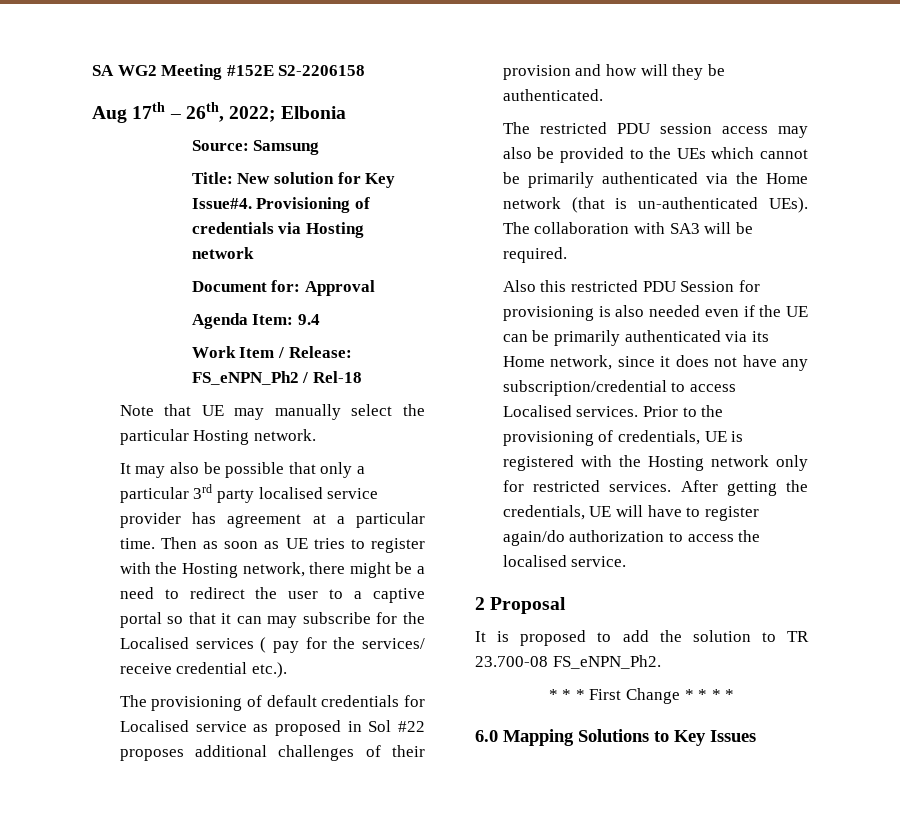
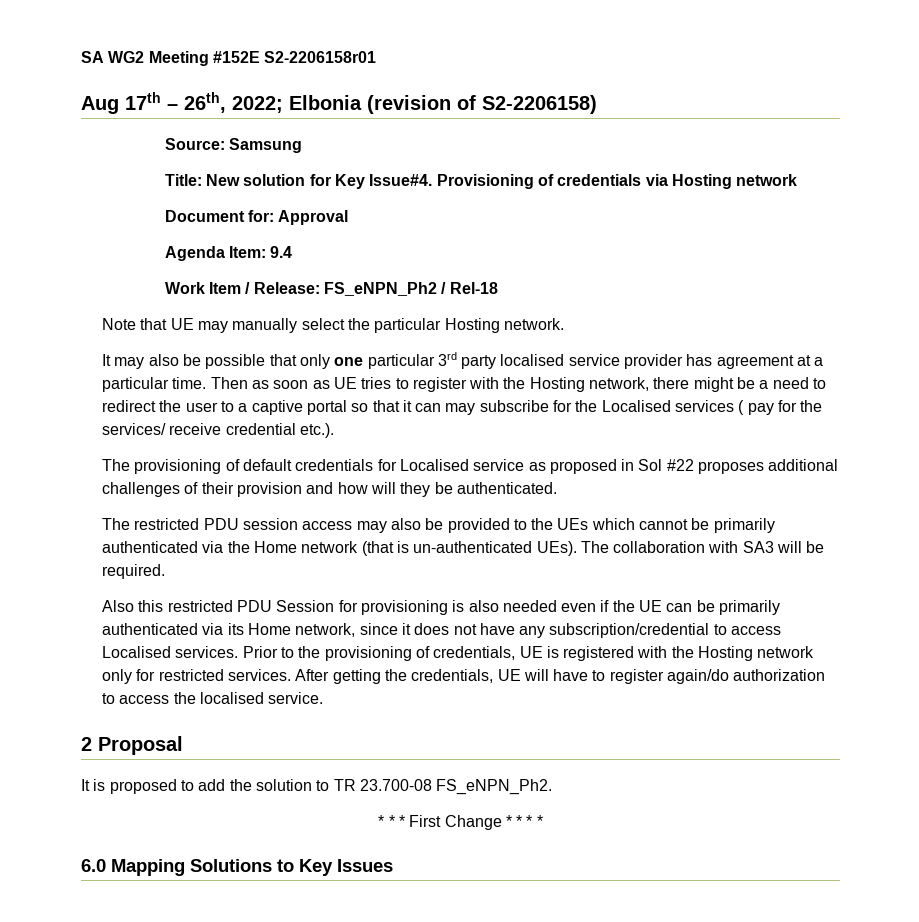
[278,65,366,76] S2-2206158 -> [264,51,377,63] S2-2206158r01
(347, 112) none -> [367,95,597,114] (revision of S2-2206158)
[356,466,365,474] a -> [334,357,364,366] one

